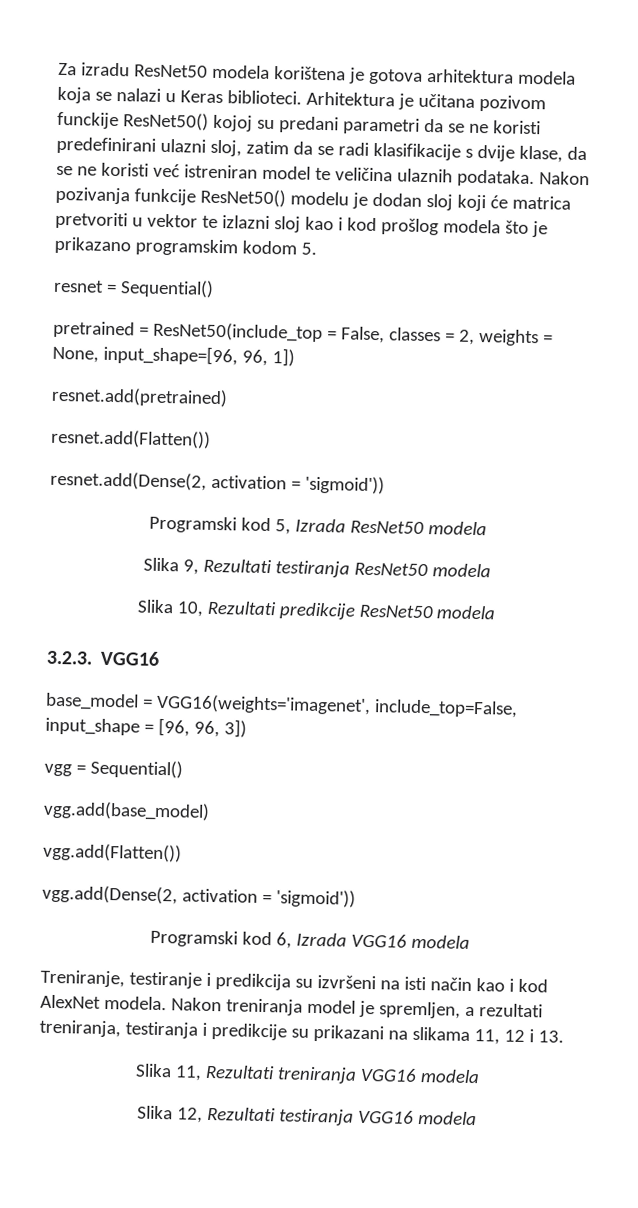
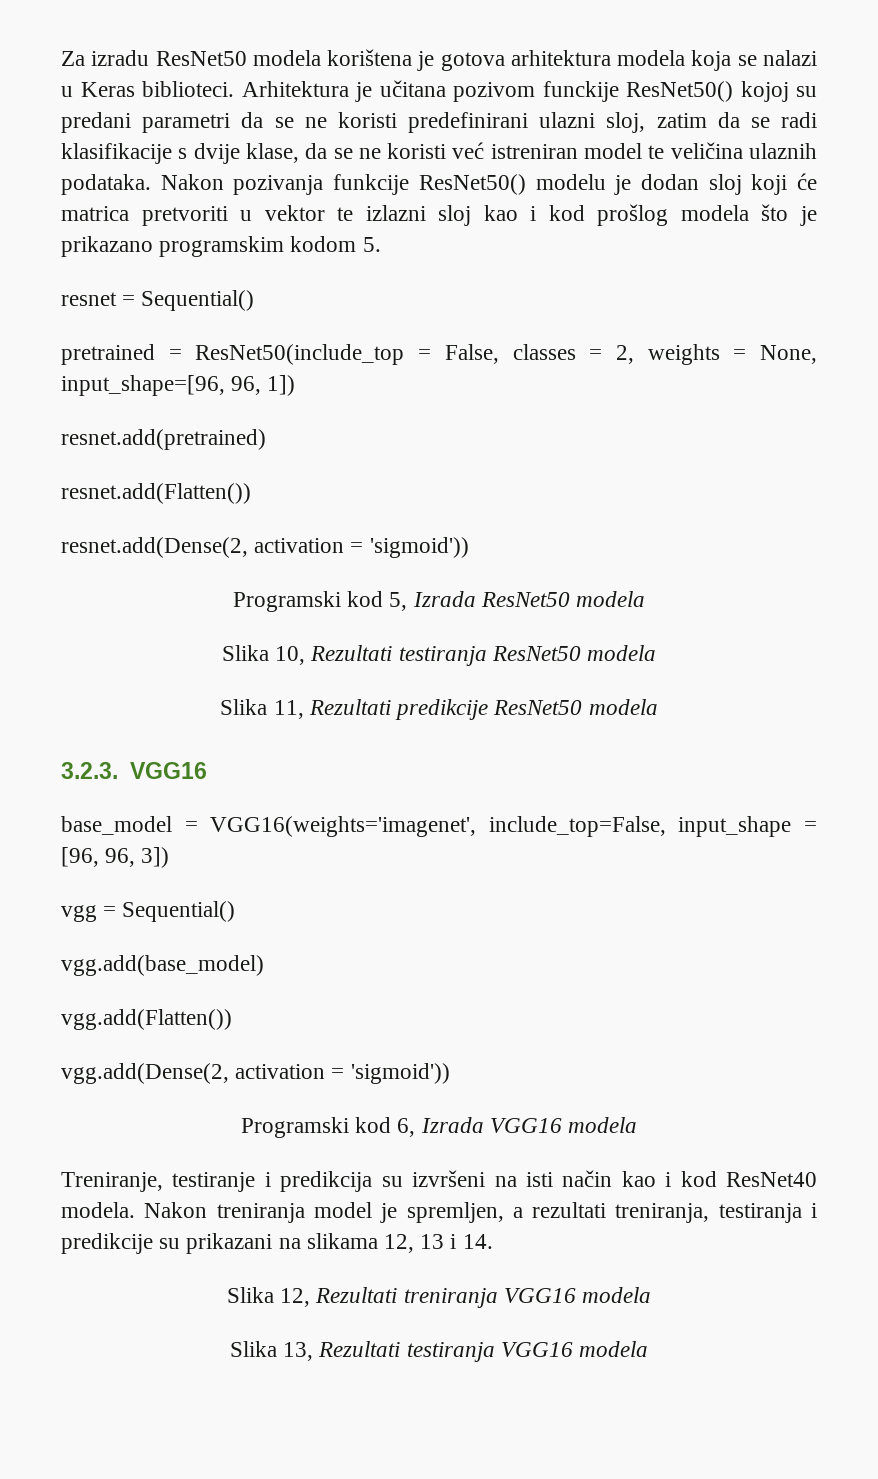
[183,559,200,575] 9, -> [275,646,306,665] 10,
[176,601,204,617] 10, -> [273,700,304,719] 11,
[40,994,101,1009] AlexNet -> [726,1172,817,1187] ResNet40
[473,1029,564,1045] [135,1063,203,1081] 11, 12 i 13. // Slika 11, -> [384,1234,493,1253] [226,1287,311,1307] 12, 13 i 14. // Slika 12,
[177,1107,204,1123] 12, -> [283,1342,314,1361] 13,

